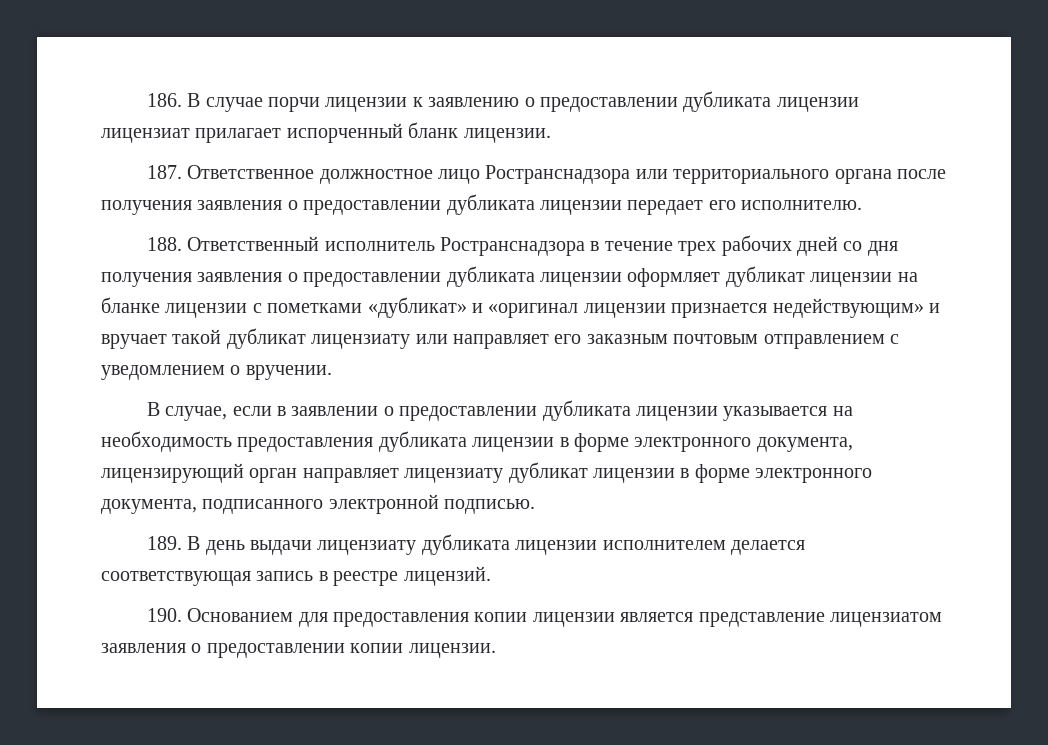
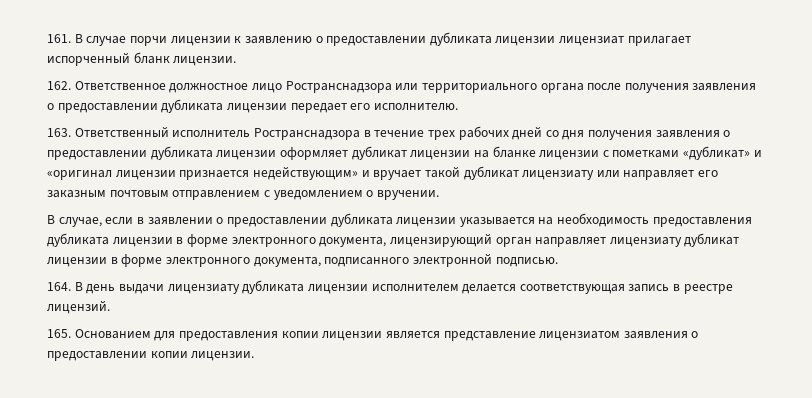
[146,93,182,107] 186. -> [47,34,71,43] 161.
[146,165,182,179] 187. -> [47,81,71,90] 162.
[146,237,182,251] 188. -> [47,128,71,137] 163.
[146,536,182,550] 189. -> [47,282,71,291] 164.
[146,608,182,622] 190. -> [47,329,71,338] 165.

